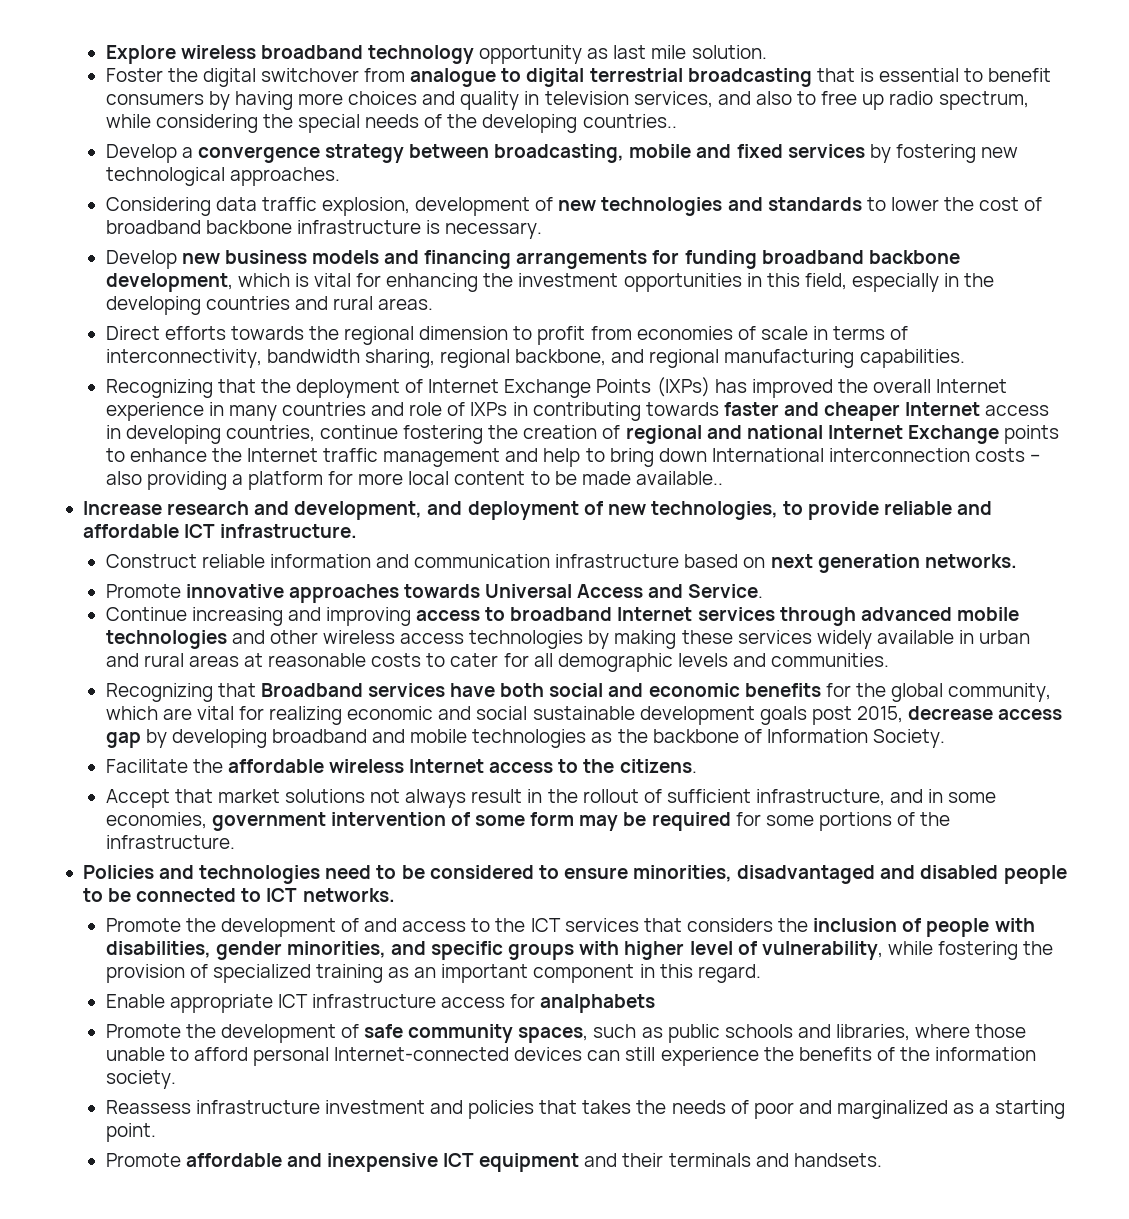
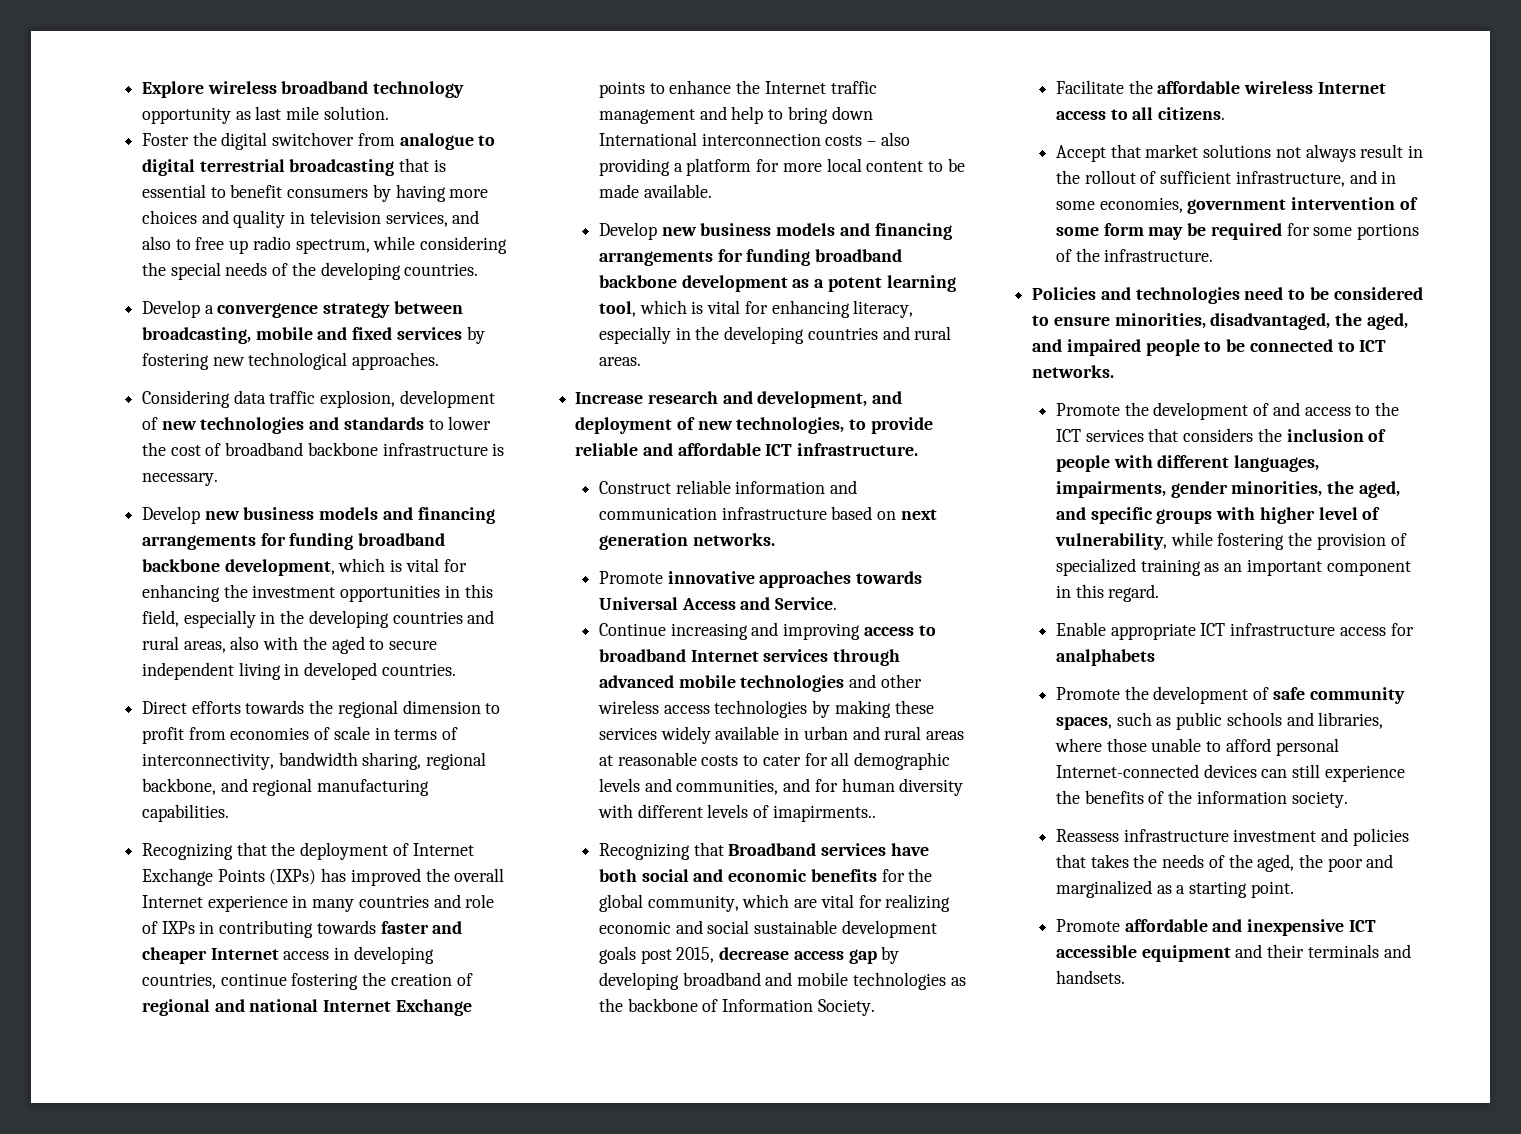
[582,114,677,128] countries.. -> [404,263,479,276] countries.
[378,298,434,310] areas. -> [183,636,437,654] [141,662,456,680] areas, also with the aged to secure independent living in developed countries.
[635,471,723,485] available.. -> [643,184,712,198] [598,222,952,240] [598,249,903,266] [598,275,956,292] [598,300,914,318] [598,326,952,344] [598,357,641,366] available. // Develop new business models and financing arrangements for funding broadband backbone development as a potent learning tool, which is vital for enhancing literacy, especially in the developing countries and rural areas.
[771,653,890,667] communities. -> [676,778,964,796] [597,804,876,822] communities, and for human diversity with different levels of imapirments..
[583,759,615,773] the -> [1132,107,1154,120] all
[737,865,999,884] disadvantaged and disabled -> [1210,313,1408,330] [1032,339,1141,356] disadvantaged, the aged, and impaired
[105,941,386,960] disabilities, gender minorities, -> [1157,455,1320,472] [1055,481,1400,498] different languages, impairments, gender minorities, the aged,
(749, 1107) none -> [1228,854,1323,872] the aged, the
(475, 1160) none -> [1055,945,1137,958] accessible

